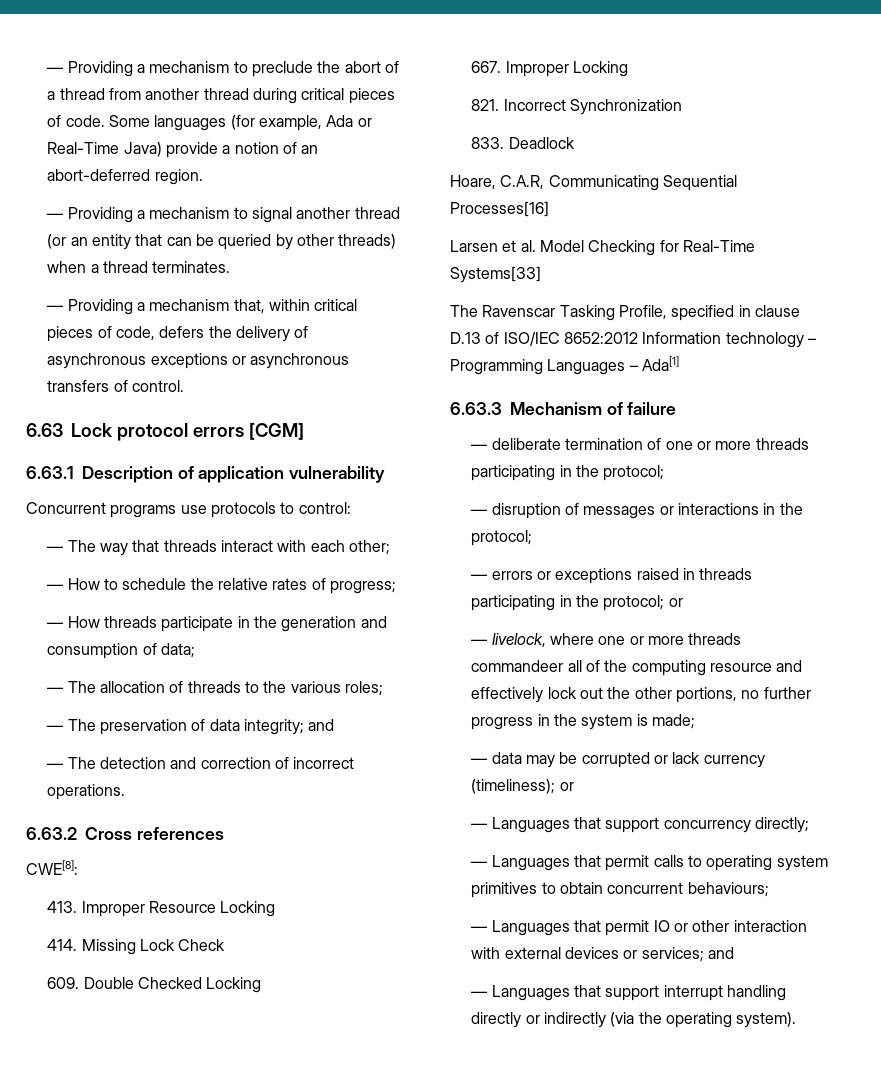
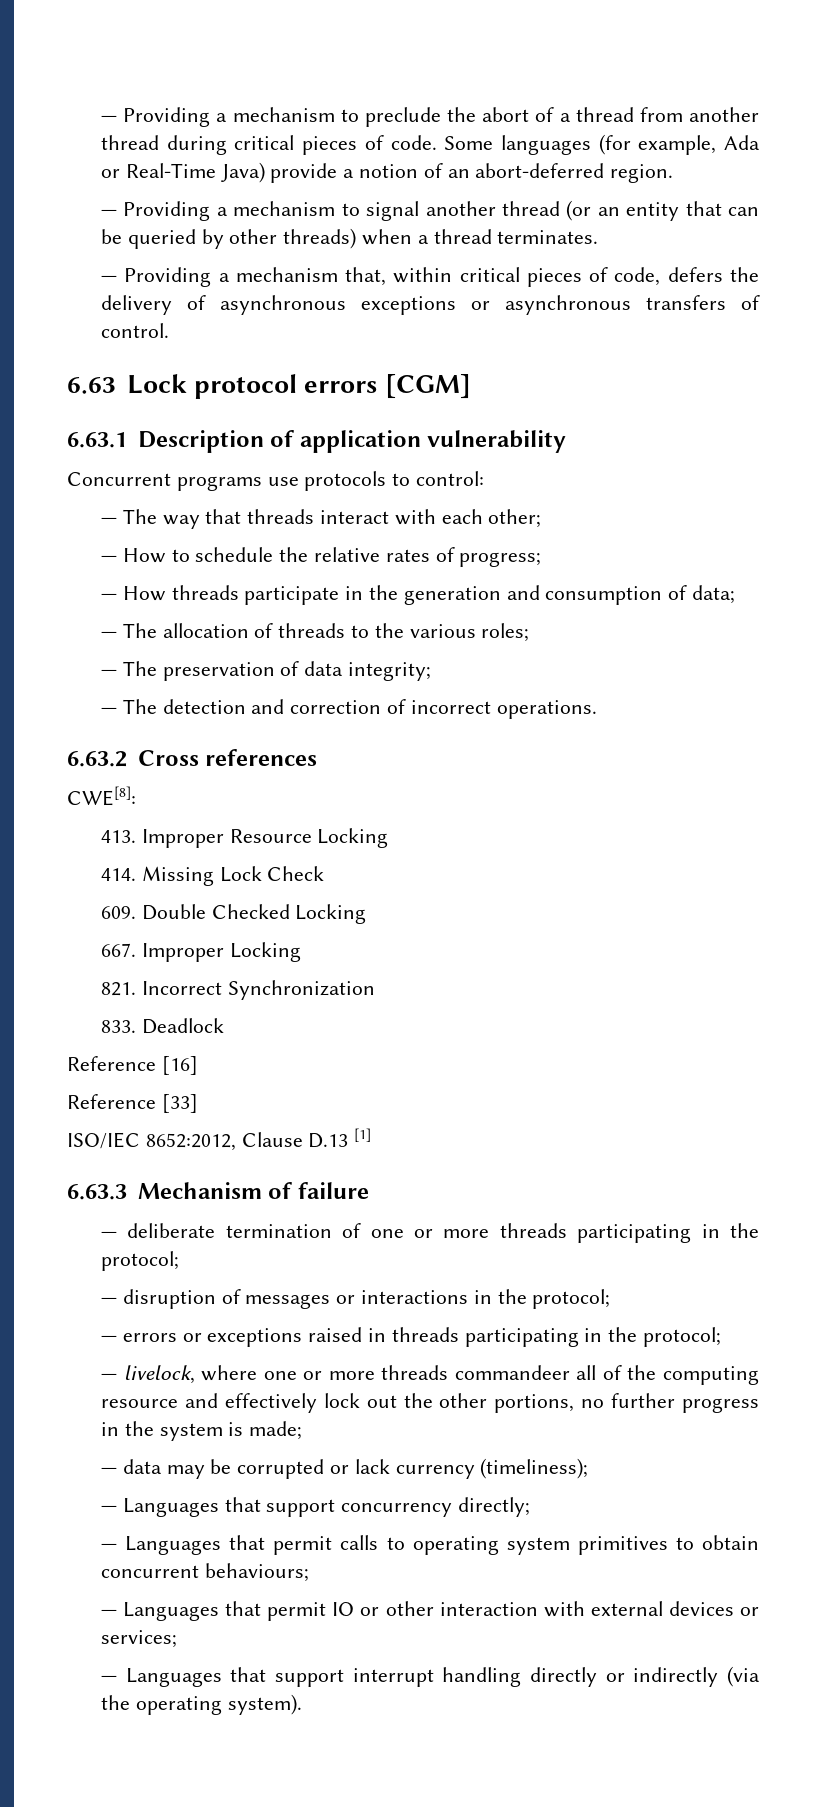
[308,719,335,731] and -> (432, 671) none
[450,175,737,191] [450,201,549,217] [450,240,755,256] [450,266,541,283] [450,305,800,321] [450,332,816,348] [450,356,679,375] Hoare, C.A.R, Communicating Sequential Processes[16] // Larsen et al. Model Checking for Real-Time Systems[33] // The Ravenscar Tasking Profile, specified in clause D.13 of ISO/IEC 8652:2012 Information technology – Programming Languages – Ada[1] -> [67,1056,198,1075] [67,1094,198,1113] [67,1128,372,1151] Reference [16] // Reference [33] // ISO/IEC 8652:2012, Clause D.13 [1]
[668,598,683,607] or -> (722, 1337) none
[559,782,574,791] or -> (589, 1468) none
[707,947,734,959] and -> (178, 1639) none

